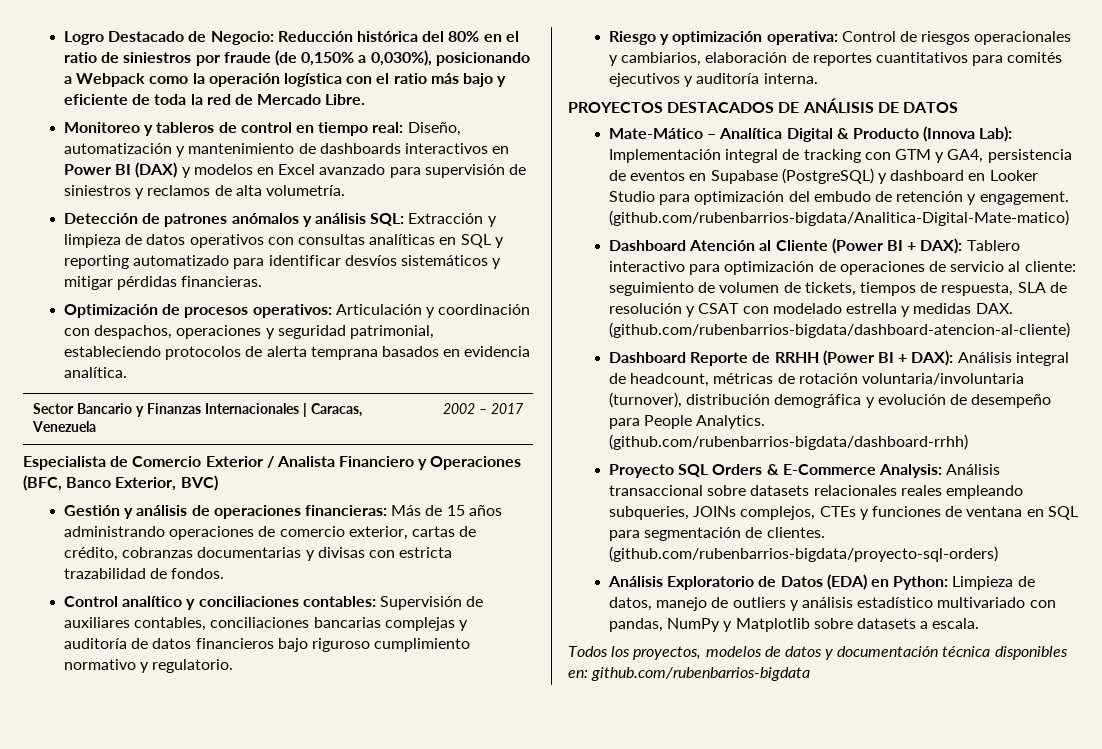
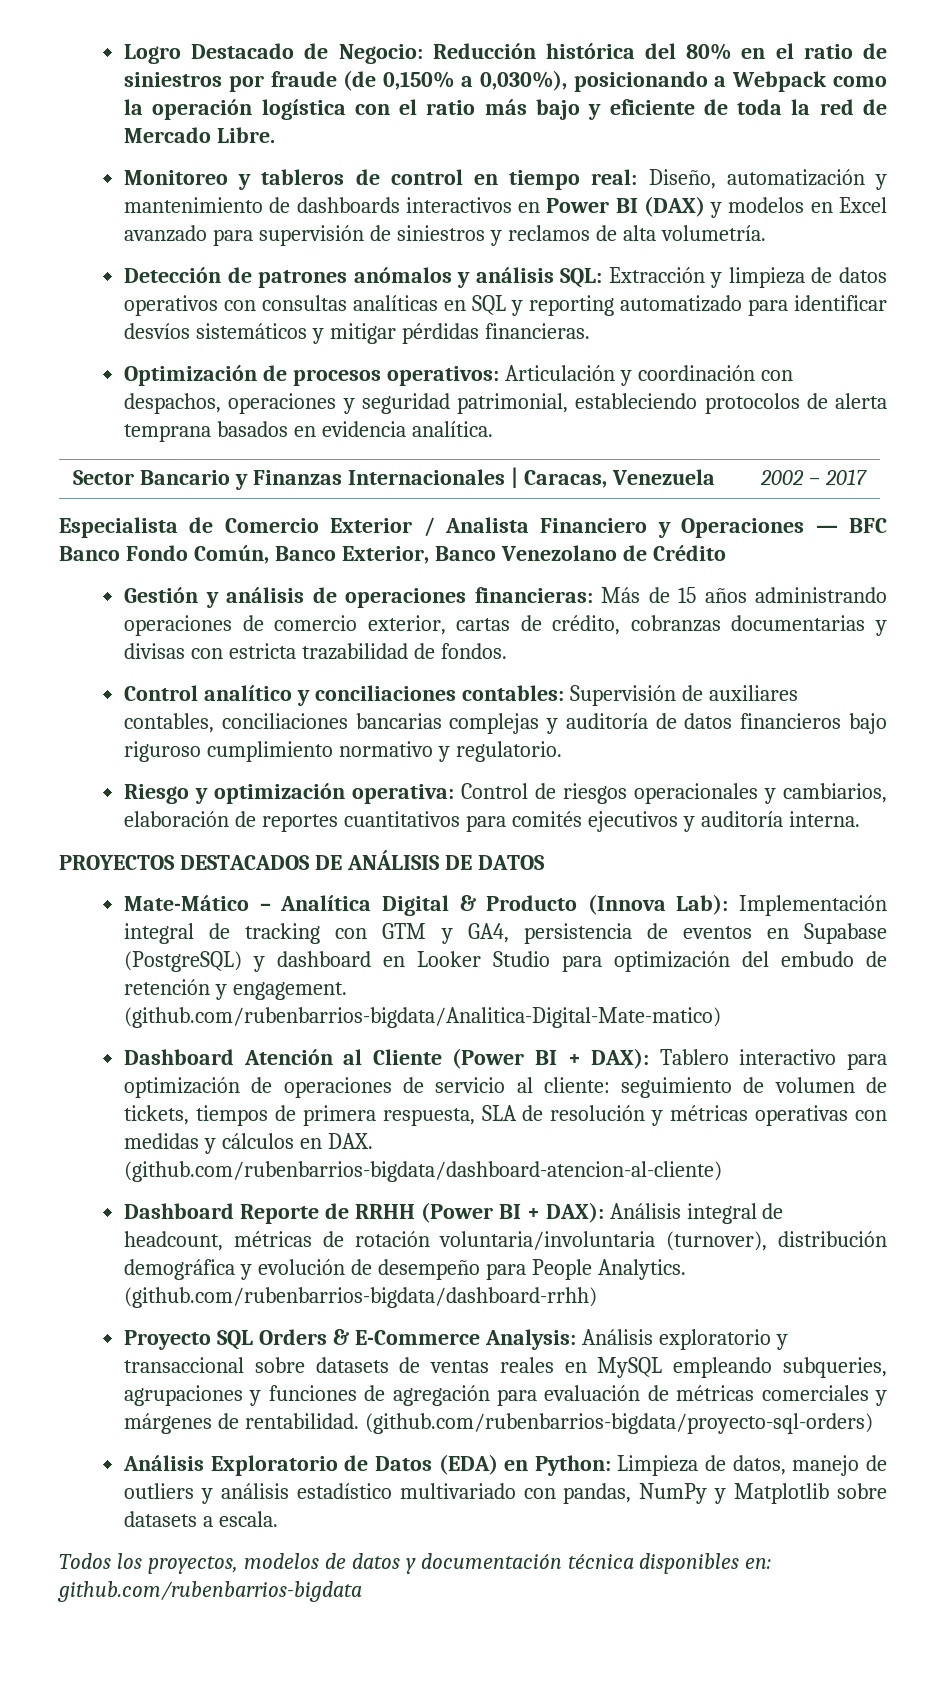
[23,475,218,491] (BFC, Banco Exterior, BVC) -> [815,518,887,533] [59,545,726,564] — BFC Banco Fondo Común, Banco Exterior, Banco Venezolano de Crédito
(938, 287) none -> [302,1105,376,1126] primera
[698,303,972,317] CSAT con modelado estrella y medidas -> [670,1105,888,1126] [124,1133,322,1154] métricas operativas con medidas y cálculos en
(1001, 469) none -> [658,1329,788,1350] exploratorio y
[813,485,1024,499] [609,506,1078,520] [609,527,825,541] relacionales reales empleando subqueries, JOINs complejos, CTEs y funciones de ventana en SQL para segmentación de clientes. -> [399,1357,888,1378] [124,1385,888,1406] [124,1413,359,1434] de ventas reales en MySQL empleando subqueries, agrupaciones y funciones de agregación para evaluación de métricas comerciales y márgenes de rentabilidad.

